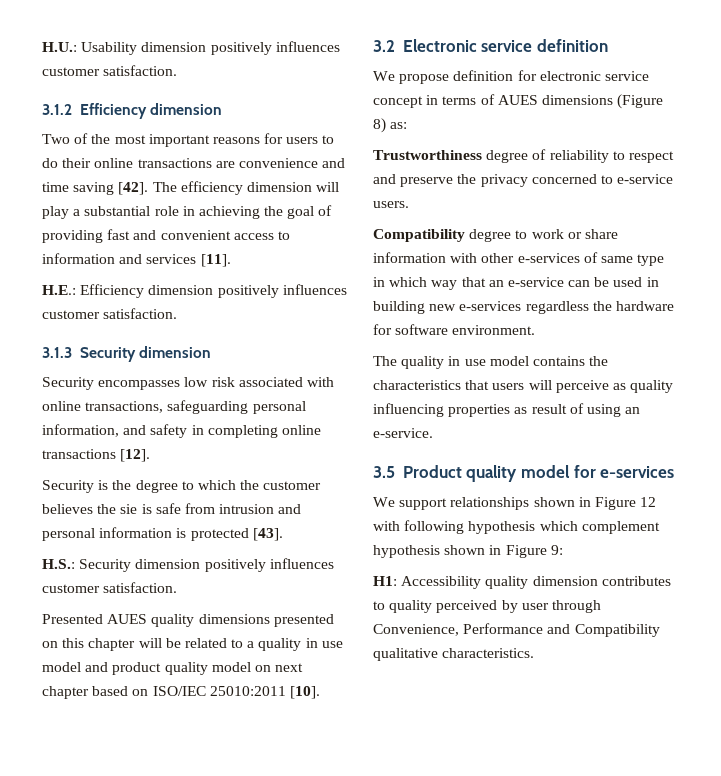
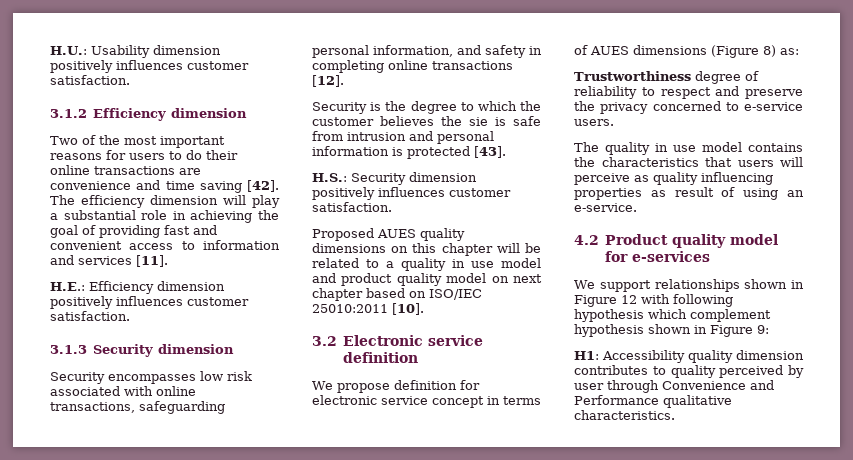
[42,614,103,624] Presented -> [312,228,374,241] Proposed
[273,614,334,627] presented -> (386, 248) none
[373,229,618,242] [373,252,665,266] [373,277,659,290] [373,301,674,314] [373,324,536,335] // Compatibility degree to work or share information with other e-services of same type in which way that an e-service can be used in building new e-services regardless the hardware for software environment. -> (614, 122) none
[373,466,395,478] 3.5 -> [574,235,599,245] 4.2
[373,623,660,637] Convenience, Performance and Compatibility -> [662,380,774,390] [574,395,659,405] Convenience and Performance

